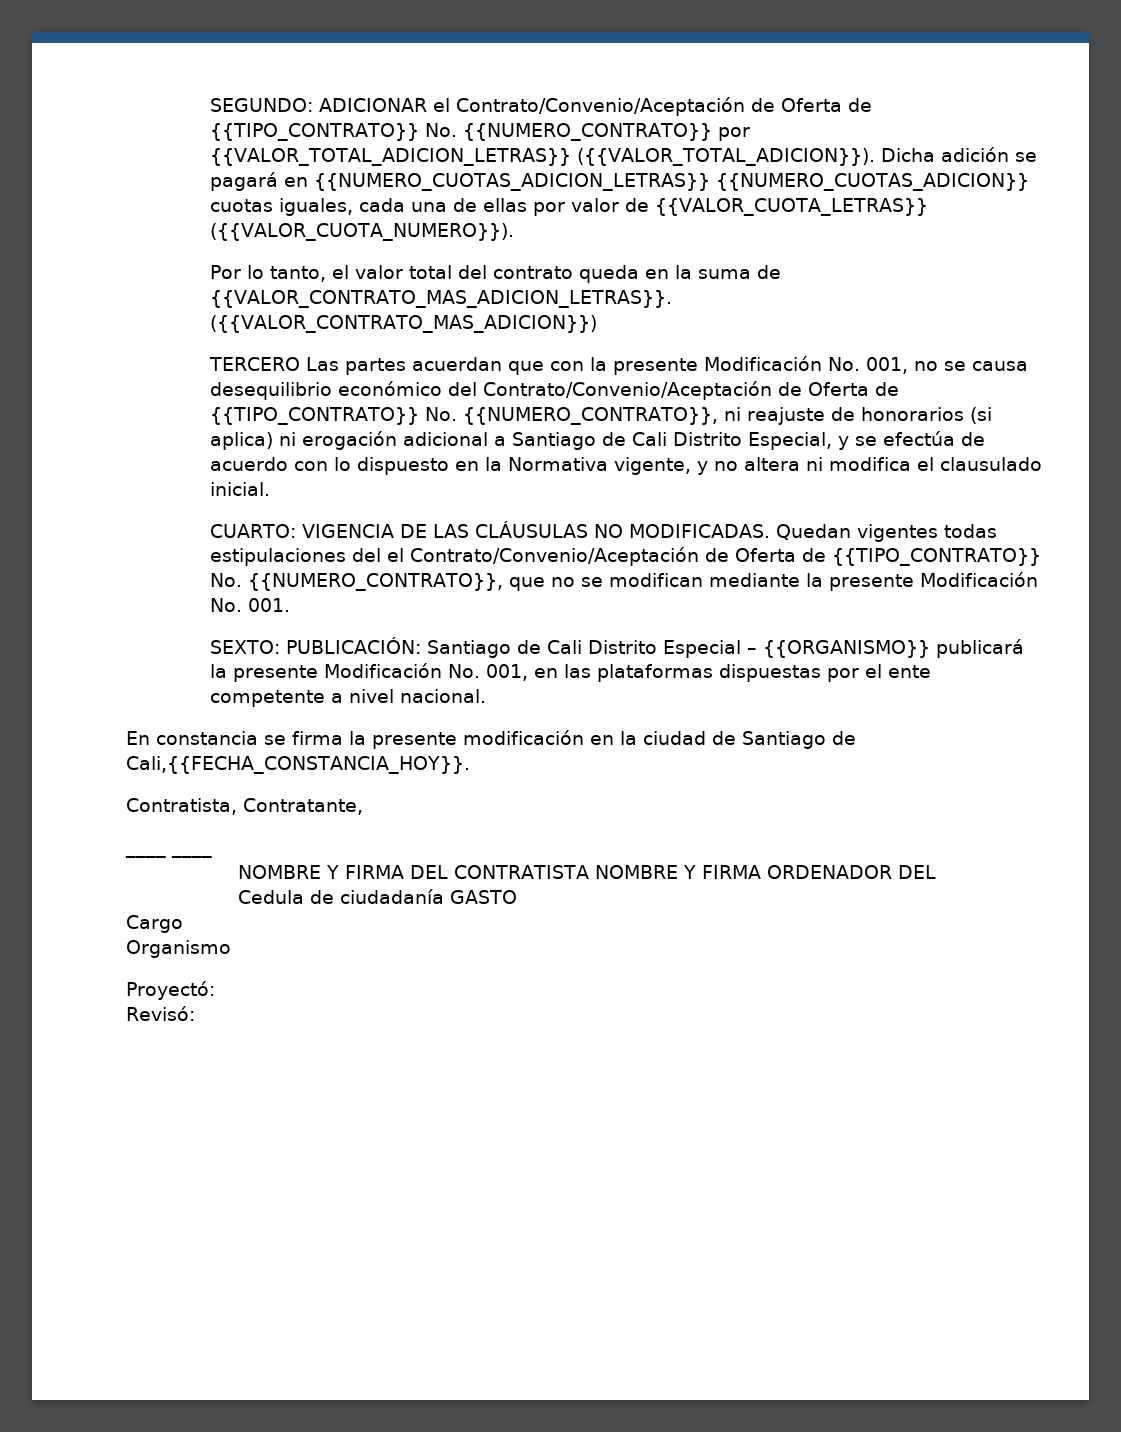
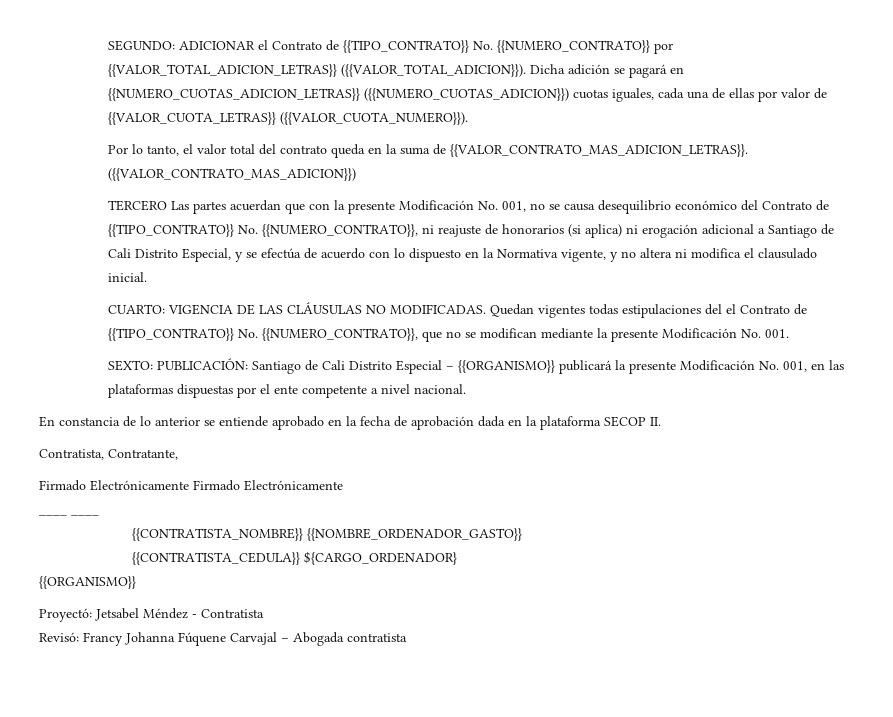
[456,97,843,116] Contrato/Convenio/Aceptación de Oferta -> [272,41,323,50] Contrato
[716,173,1030,191] {{NUMERO_CUOTAS_ADICION}} -> [364,88,570,101] ({{NUMERO_CUOTAS_ADICION}})
[483,381,870,400] Contrato/Convenio/Aceptación de Oferta -> [762,201,813,210] Contrato
[410,547,797,566] Contrato/Convenio/Aceptación de Oferta -> [740,305,791,314] Contrato
[264,730,856,749] [126,756,470,774] [126,798,363,815] [125,854,212,858] [238,865,937,879] [238,889,518,904] [126,915,183,933] [126,940,231,958] [126,981,215,1000] [126,1006,195,1021] se firma la presente modificación en la ciudad de Santiago de Cali,{{FECHA_CONSTANCIA_HOY}}. // Contratista, Contratante, // ____ ____ // NOMBRE Y FIRMA DEL CONTRATISTA NOMBRE Y FIRMA ORDENADOR DEL // Cedula de ciudadanía GASTO // Cargo // Organismo // Proyectó: // Revisó: -> [123,416,661,430] [39,449,178,460] [39,480,343,491] [39,514,99,516] [131,528,522,541] [131,551,457,565] [39,576,136,589] [39,608,264,622] [39,632,407,646] de lo anterior se entiende aprobado en la fecha de aprobación dada en la plataforma SECOP II. // Contratista, Contratante, // Firmado Electrónicamente Firmado Electrónicamente // ____ ____ // {{CONTRATISTA_NOMBRE}} {{NOMBRE_ORDENADOR_GASTO}} // {{CONTRATISTA_CEDULA}} ${CARGO_ORDENADOR} // {{ORGANISMO}} // Proyectó: Jetsabel Méndez - Contratista // Revisó: Francy Johanna Fúquene Carvajal – Abogada contratista

